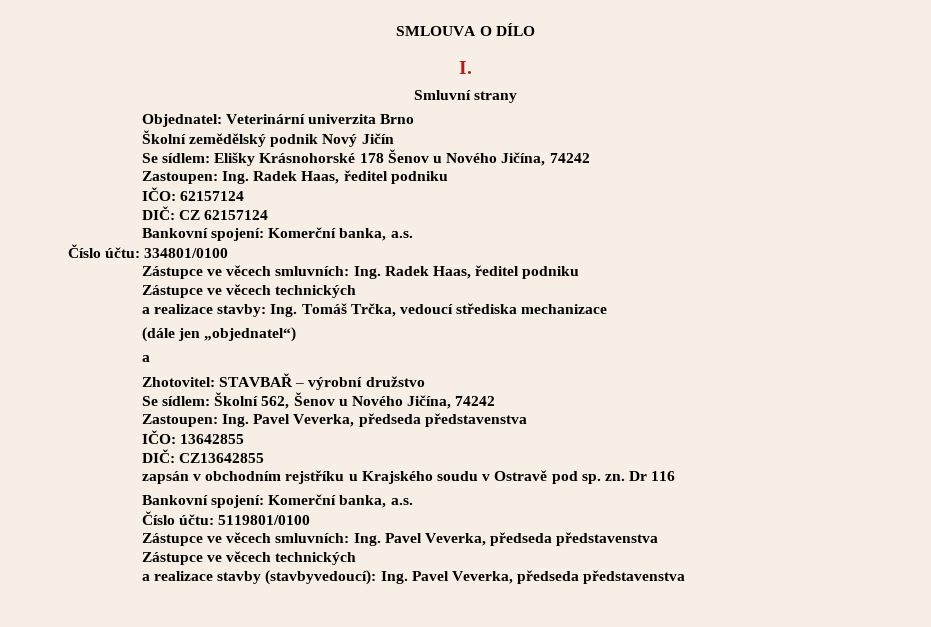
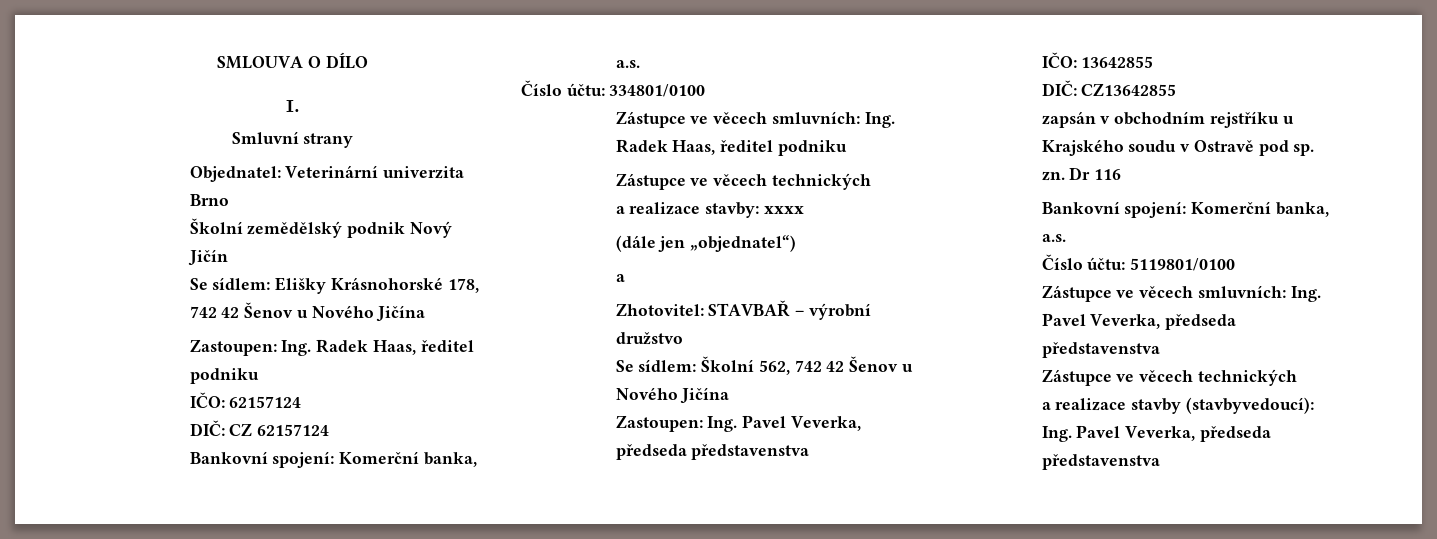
[359,149,590,166] 178 Šenov u Nového Jičína, 74242 -> [447,278,479,293] [189,302,426,322] 178, 742 42 Šenov u Nového Jičína
[270,303,608,317] Ing. Tomáš Trčka, vedoucí střediska mechanizace -> [763,206,804,214] xxxx
[293,392,496,409] Šenov u Nového Jičína, 74242 -> [794,356,913,372] [615,387,730,404] 742 42 Šenov u Nového Jičína

